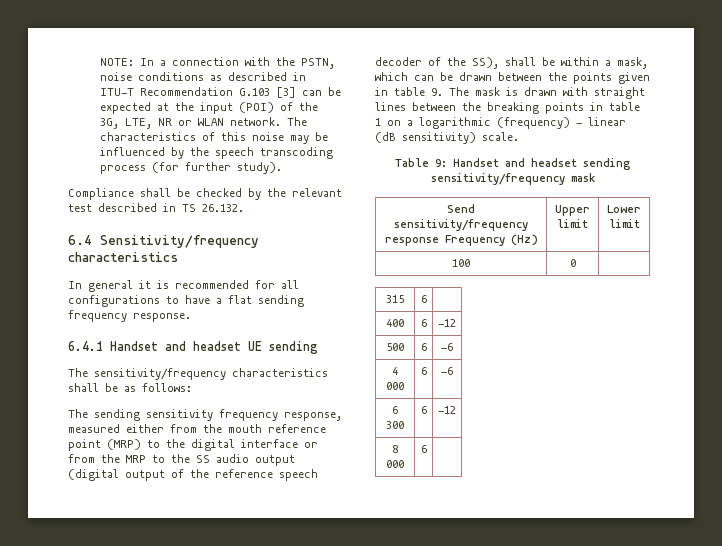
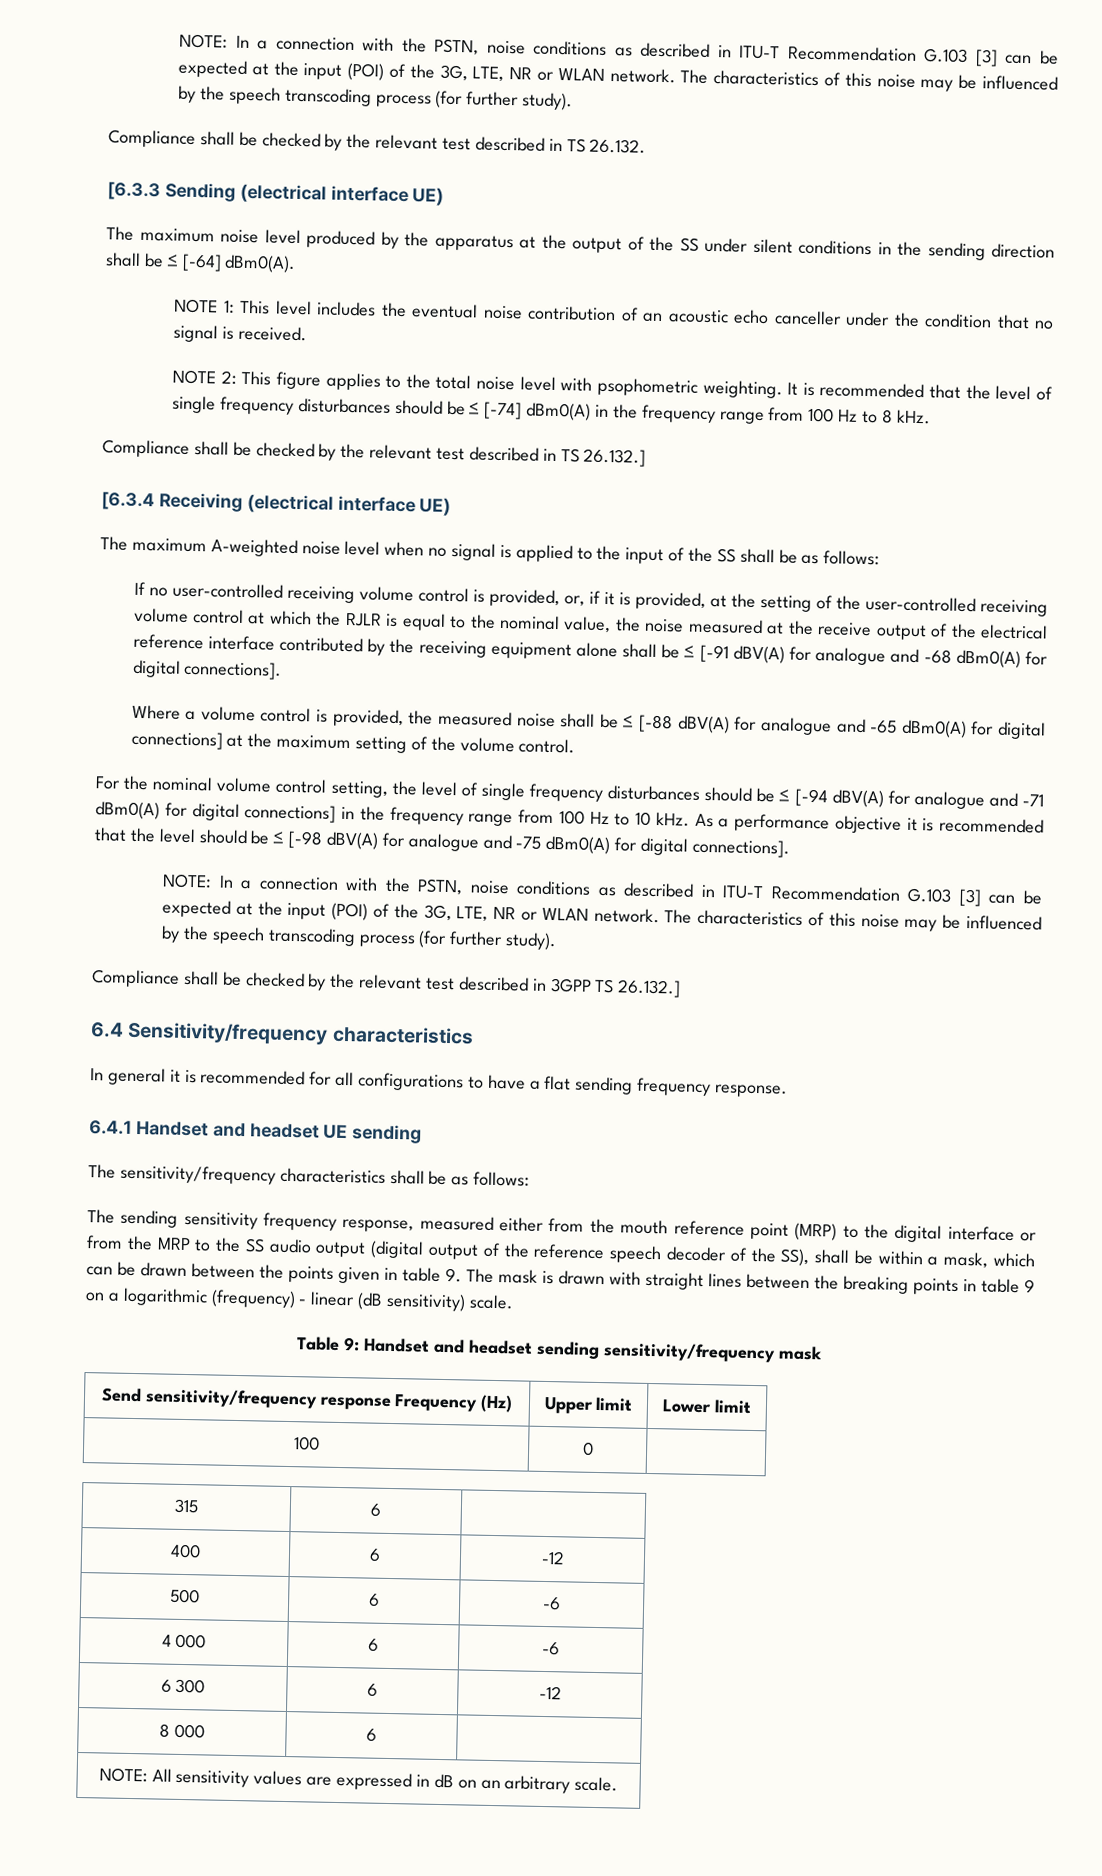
(244, 208) none -> [107,181,445,206] [106,226,1055,261] [105,252,297,273] [174,298,1055,330] [173,324,307,343] [172,369,1053,401] [172,395,931,425] [102,439,647,467] [101,491,452,516] [100,536,881,566] [133,581,1049,617] [133,607,1049,641] [132,633,1049,669] [131,659,283,680] [131,704,1047,740] [130,730,576,754] [95,775,1045,810] [95,801,1044,834] [94,827,790,858] [162,873,1043,907] [162,899,1043,932] [161,925,558,951] [91,969,682,998] // [6.3.3 Sending (electrical interface UE) // The maximum noise level produced by the apparatus at the output of the SS under silent conditions in the sending direction shall be ≤ [-64] dBm0(A). // NOTE 1: This level includes the eventual noise contribution of an acoustic echo canceller under the condition that no signal is received. // NOTE 2: This figure applies to the total noise level with psophometric weighting. It is recommended that the level of single frequency disturbances should be ≤ [-74] dBm0(A) in the frequency range from 100 Hz to 8 kHz. // Compliance shall be checked by the relevant test described in TS 26.132.] // [6.3.4 Receiving (electrical interface UE) // The maximum A-weighted noise level when no signal is applied to the input of the SS shall be as follows: // If no user-controlled receiving volume control is provided, or, if it is provided, at the setting of the user-controlled receiving volume control at which the RJLR is equal to the nominal value, the noise measured at the receive output of the electrical reference interface contributed by the receiving equipment alone shall be ≤ [-91 dBV(A) for analogue and -68 dBm0(A) for digital connections]. // Where a volume control is provided, the measured noise shall be ≤ [-88 dBV(A) for analogue and -65 dBm0(A) for digital connections] at the maximum setting of the volume control. // For the nominal volume control setting, the level of single frequency disturbances should be ≤ [-94 dBV(A) for analogue and -71 dBm0(A) for digital connections] in the frequency range from 100 Hz to 10 kHz. As a performance objective it is recommended that the level should be ≤ [-98 dBV(A) for analogue and -75 dBm0(A) for digital connections]. // NOTE: In a connection with the PSTN, noise conditions as described in ITU-T Recommendation G.103 [3] can be expected at the input (POI) of the 3G, LTE, NR or WLAN network. The characteristics of this noise may be influenced by the speech transcoding process (for further study). // Compliance shall be checked by the relevant test described in 3GPP TS 26.132.]
[375,118,381,126] 1 -> [1024,1279,1035,1293] 9
(427, 449) none -> [98,1767,619,1794] // NOTE: All sensitivity values are expressed in dB on an arbitrary scale.

